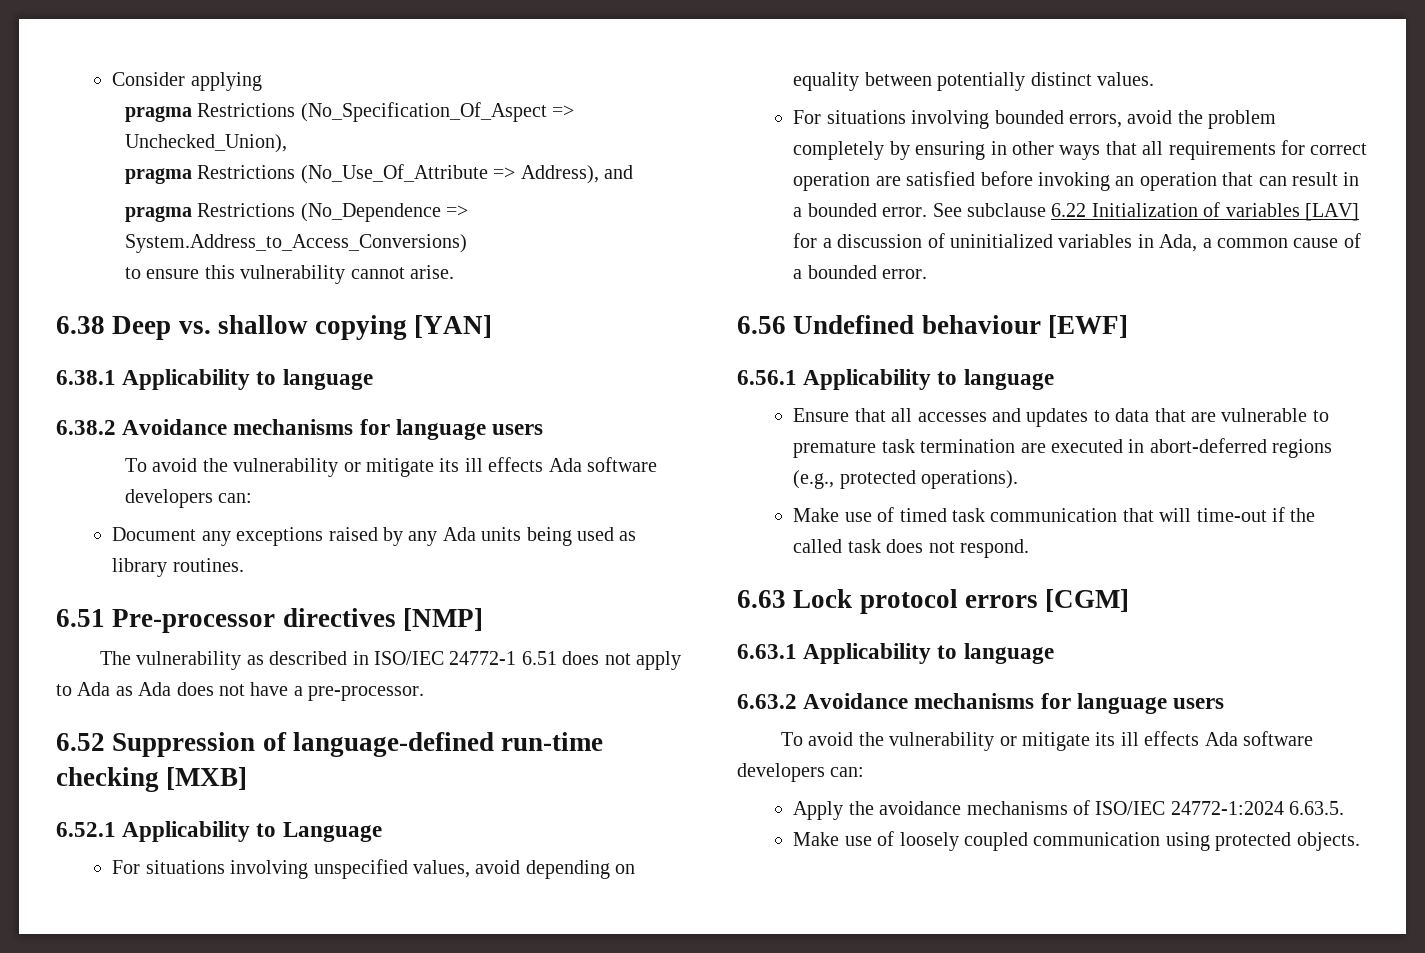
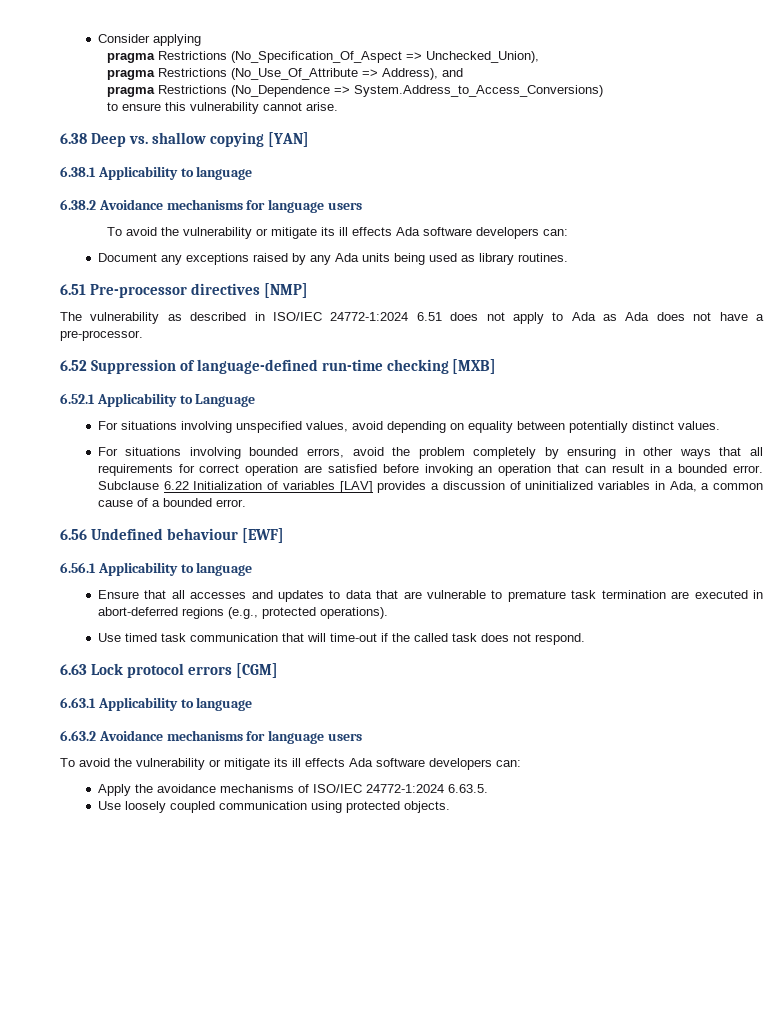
[449,651,517,665] 24772-1 -> [330,312,409,321] 24772-1:2024
[932,203,1047,217] See subclause -> [97,481,159,490] Subclause
[793,233,818,248] for -> [377,481,427,493] provides
[793,507,895,522] Make use of -> [97,633,121,642] Use
[793,831,895,846] Make use of -> [97,801,121,810] Use

